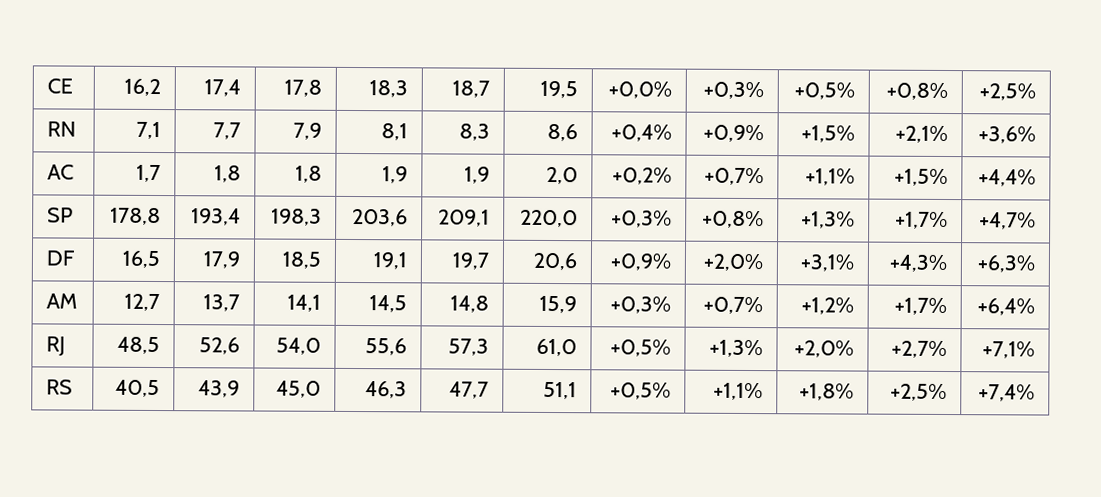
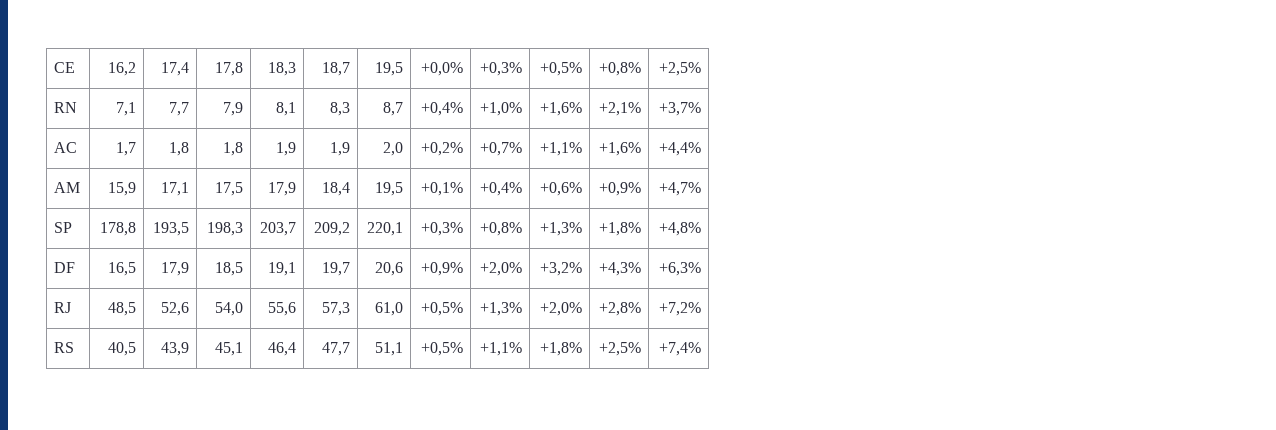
[546,123,578,142] [610,124,672,142] [702,124,764,143] [800,125,855,143] 8,6 | +0,4% | +0,9% | +1,5% -> [382,102,403,116] [420,102,463,116] [479,102,522,116] [539,102,582,116] 8,7 | +0,4% | +1,0% | +1,6%
[977,126,1036,144] +3,6% -> [658,102,701,116] +3,7%
[893,168,948,187] +1,5% -> [598,142,641,156] +1,6%
(1036, 178) none -> [54,182,81,193] [107,182,136,196] [160,182,189,196] [214,182,243,196] [267,182,296,196] [321,182,350,196] [374,182,403,196] [420,182,463,196] [479,182,522,196] [539,182,582,196] [598,182,641,196] [658,182,701,196] // AM | 15,9 | 17,1 | 17,5 | 17,9 | 18,4 | 19,5 | +0,1% | +0,4% | +0,6% | +0,9% | +4,7%
[190,208,241,226] 193,4 -> [152,222,189,236] 193,5
[351,208,408,227] [437,209,490,227] [519,209,578,228] 203,6 | 209,1 | 220,0 -> [259,222,296,236] [313,222,350,236] [366,222,403,236] 203,7 | 209,2 | 220,1
[894,211,948,230] [978,212,1036,230] +1,7% | +4,7% -> [598,222,641,236] [658,222,701,236] +1,8% | +4,8%
[799,254,854,272] +3,1% -> [539,262,582,276] +3,2%
[46,293,78,309] [123,293,160,312] [202,294,240,312] [286,294,321,312] [368,295,407,313] [449,295,489,313] [538,295,577,314] [609,296,671,314] [702,296,763,315] [800,297,854,315] [893,297,947,316] [976,298,1035,316] // AM | 12,7 | 13,7 | 14,1 | 14,5 | 14,8 | 15,9 | +0,3% | +0,7% | +1,2% | +1,7% | +6,4% -> (701, 269) none
[890,340,947,359] [981,341,1035,359] +2,7% | +7,1% -> [598,302,641,316] [658,302,701,316] +2,8% | +7,2%
[275,380,321,398] [364,381,407,399] 45,0 | 46,3 -> [214,342,243,356] [267,342,296,356] 45,1 | 46,4

